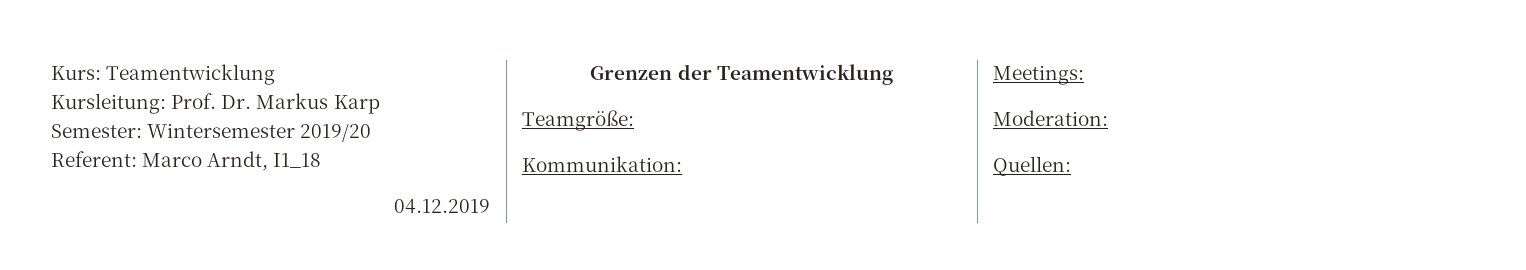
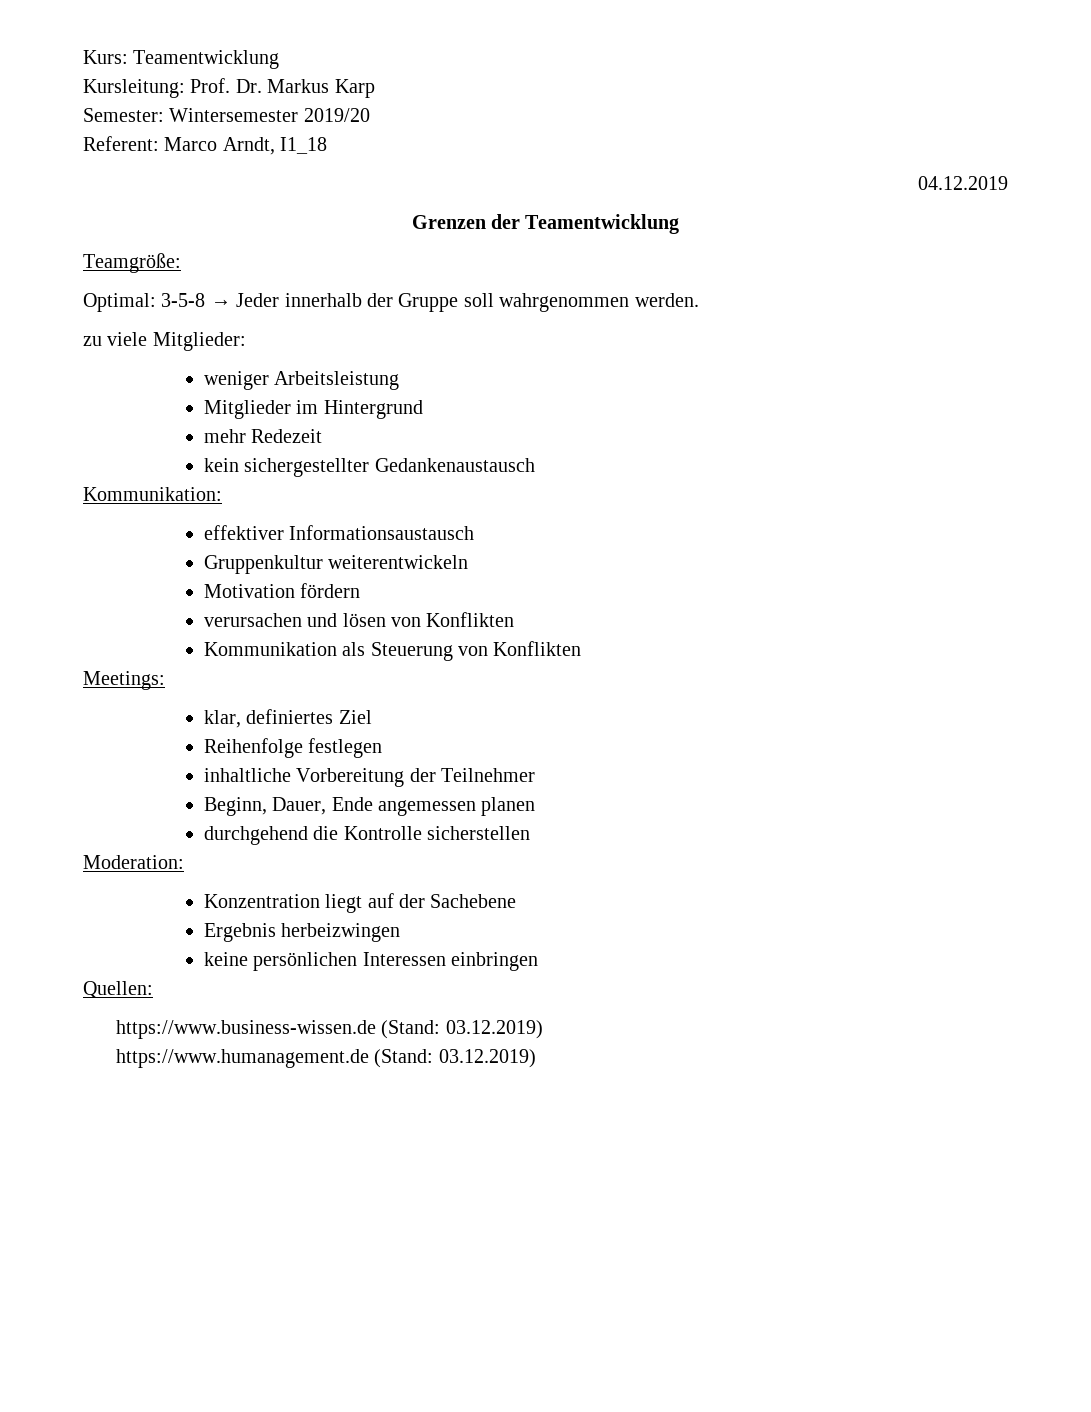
[522,156,682,172] [993,65,1084,85] [993,110,1108,126] [993,156,1071,176] Kommunikation: // Meetings: // Moderation: // Quellen: -> [83,293,699,312] [83,332,246,351] [203,371,400,390] [203,400,423,419] [203,429,323,443] [203,458,535,477] [83,487,222,501] [203,525,475,540] [203,555,469,574] [203,583,361,598] [203,612,515,627] [203,641,582,661] [83,671,165,690] [203,709,372,728] [203,738,383,758] [203,768,536,787] [203,797,536,816] [203,826,531,845] [83,855,184,869] [203,893,517,913] [203,923,401,942] [203,952,539,971] [83,981,153,998] [115,1020,543,1039] [115,1049,536,1068] Optimal: 3-5-8 → Jeder innerhalb der Gruppe soll wahrgenommen werden. // zu viele Mitglieder: // weniger Arbeitsleistung // Mitglieder im Hintergrund // mehr Redezeit // kein sichergestellter Gedankenaustausch // Kommunikation: // effektiver Informationsaustausch // Gruppenkultur weiterentwickeln // Motivation fördern // verursachen und lösen von Konflikten // Kommunikation als Steuerung von Konflikten // Meetings: // klar, definiertes Ziel // Reihenfolge festlegen // inhaltliche Vorbereitung der Teilnehmer // Beginn, Dauer, Ende angemessen planen // durchgehend die Kontrolle sicherstellen // Moderation: // Konzentration liegt auf der Sachebene // Ergebnis herbeizwingen // keine persönlichen Interessen einbringen // Quellen: // https://www.business-wissen.de (Stand: 03.12.2019) // https://www.humanagement.de (Stand: 03.12.2019)

